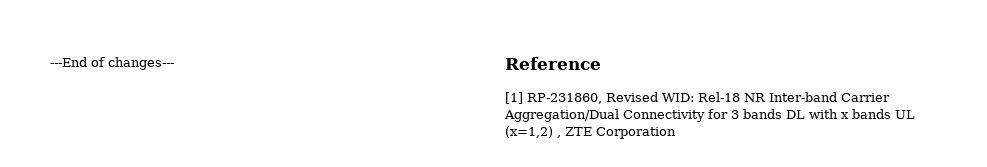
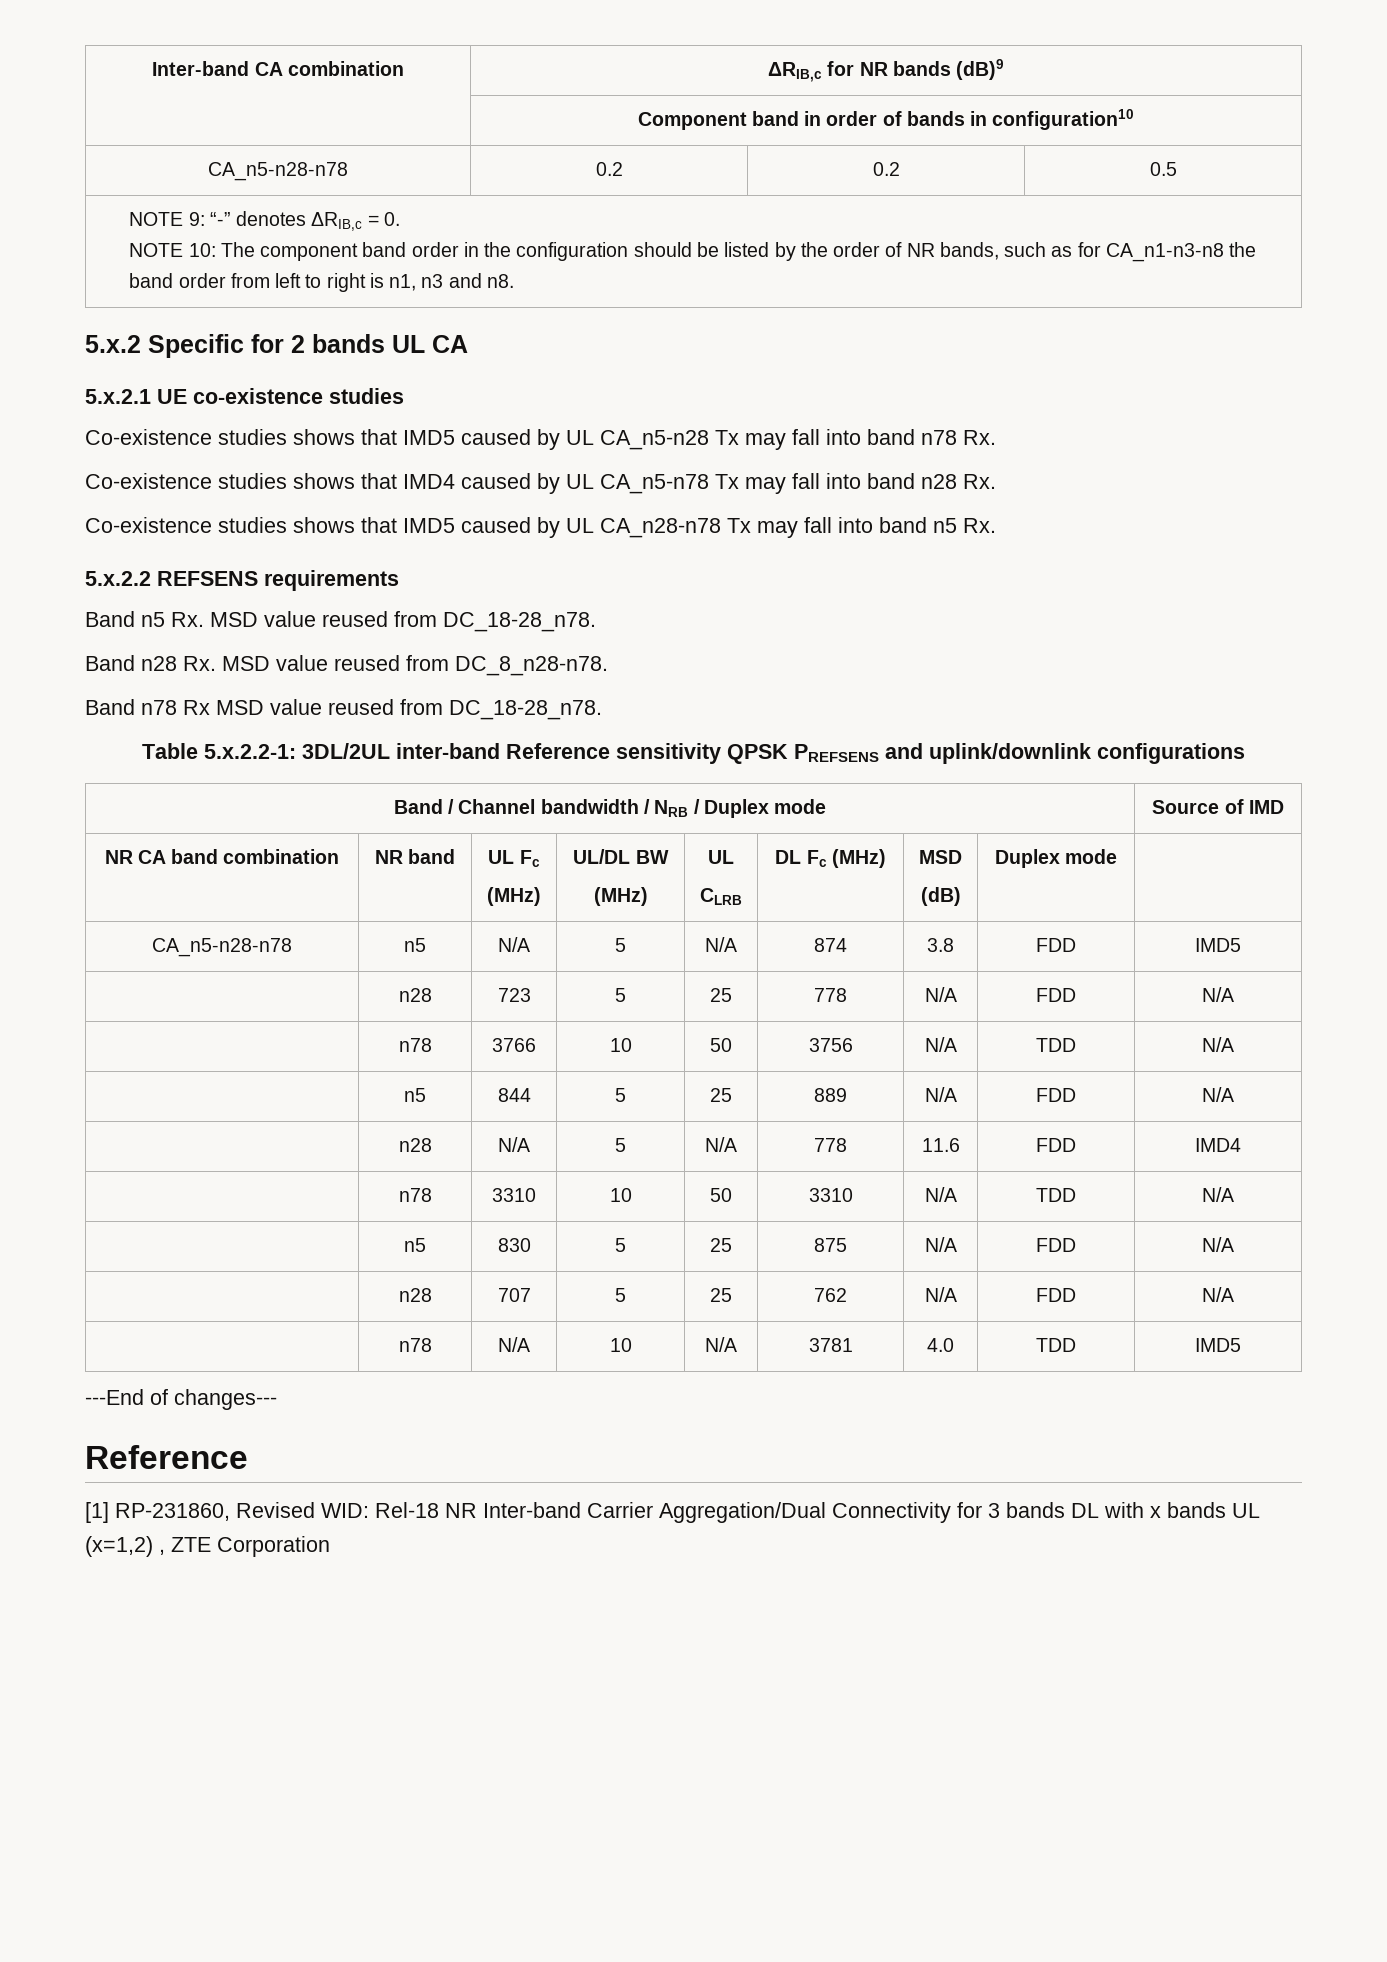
(50, 62) none -> [152,61,404,76] [767,59,1005,82] [637,109,1135,130] [208,162,348,181] [595,162,623,176] [872,162,900,176] [1149,162,1177,176] [129,211,400,231] [129,242,1257,262] [129,273,515,292] [85,334,468,358] [85,388,404,404] [85,429,996,450] [85,473,996,494] [85,517,996,538] [85,570,399,591] [85,611,596,632] [85,655,608,676] [85,699,602,720] [142,743,1245,764] [393,799,827,818] [1152,799,1284,814] [104,849,340,864] [374,849,456,864] [488,850,540,867] [487,887,541,906] [573,849,669,864] [593,887,648,906] [708,850,734,864] [700,888,742,905] [775,849,886,868] [919,850,962,864] [920,887,961,906] [994,849,1118,868] [152,938,292,957] [404,938,426,952] [498,937,530,952] [615,938,626,952] [705,937,737,952] [814,938,847,952] [927,938,954,952] [1036,938,1076,952] [1195,938,1241,952] [398,988,432,1002] [497,988,531,1002] [615,988,626,1002] [710,988,732,1002] [814,988,847,1002] [924,987,957,1002] [1036,988,1076,1002] [1202,987,1234,1002] [398,1038,432,1052] [492,1038,536,1052] [609,1038,632,1052] [710,1038,732,1052] [808,1038,853,1052] [924,1037,957,1052] [1036,1038,1076,1052] [1202,1037,1234,1052] [404,1088,426,1102] [497,1088,531,1102] [615,1088,626,1102] [710,1088,732,1102] [814,1088,847,1102] [924,1087,957,1102] [1036,1088,1076,1102] [1202,1087,1234,1102] [398,1138,432,1152] [498,1137,530,1152] [615,1138,626,1152] [705,1137,737,1152] [814,1138,847,1152] [921,1138,960,1152] [1036,1138,1076,1152] [1195,1138,1241,1152] [398,1188,432,1202] [492,1188,536,1202] [609,1188,632,1202] [710,1188,732,1202] [808,1188,853,1202] [924,1187,957,1202] [1036,1188,1076,1202] [1202,1187,1234,1202] [404,1238,426,1252] [497,1238,531,1252] [615,1238,626,1252] [710,1238,732,1252] [814,1238,847,1252] [924,1237,957,1252] [1036,1238,1076,1252] [1202,1237,1234,1252] [398,1288,432,1302] [497,1288,531,1302] [615,1288,626,1302] [710,1288,732,1302] [814,1288,847,1302] [924,1287,957,1302] [1036,1288,1076,1302] [1202,1287,1234,1302] [398,1338,432,1352] [498,1337,530,1352] [609,1338,632,1352] [705,1337,737,1352] [808,1338,853,1352] [927,1338,954,1352] [1036,1338,1076,1352] [1195,1338,1241,1352] Inter-band CA combination | ΔRIB,c for NR bands (dB)9 // | Component band in order of bands in configuration10 // CA_n5-n28-n78 | 0.2 | 0.2 | 0.5 // NOTE 9: “-” denotes ΔRIB,c = 0. // NOTE 10: The component band order in the configuration should be listed by the order of NR bands, such as for CA_n1-n3-n8 the band order from left to right is n1, n3 and n8. // 5.x.2 Specific for 2 bands UL CA // 5.x.2.1 UE co-existence studies // Co-existence studies shows that IMD5 caused by UL CA_n5-n28 Tx may fall into band n78 Rx. // Co-existence studies shows that IMD4 caused by UL CA_n5-n78 Tx may fall into band n28 Rx. // Co-existence studies shows that IMD5 caused by UL CA_n28-n78 Tx may fall into band n5 Rx. // 5.x.2.2 REFSENS requirements // Band n5 Rx. MSD value reused from DC_18-28_n78. // Band n28 Rx. MSD value reused from DC_8_n28-n78. // Band n78 Rx MSD value reused from DC_18-28_n78. // Table 5.x.2.2-1: 3DL/2UL inter-band Reference sensitivity QPSK PREFSENS and uplink/downlink configurations // Band / Channel bandwidth / NRB / Duplex mode | Source of IMD // NR CA band combination | NR band | UL Fc // (MHz) | UL/DL BW // (MHz) | UL // CLRB | DL Fc (MHz) | MSD // (dB) | Duplex mode | // CA_n5-n28-n78 | n5 | N/A | 5 | N/A | 874 | 3.8 | FDD | IMD5 // | n28 | 723 | 5 | 25 | 778 | N/A | FDD | N/A // | n78 | 3766 | 10 | 50 | 3756 | N/A | TDD | N/A // | n5 | 844 | 5 | 25 | 889 | N/A | FDD | N/A // | n28 | N/A | 5 | N/A | 778 | 11.6 | FDD | IMD4 // | n78 | 3310 | 10 | 50 | 3310 | N/A | TDD | N/A // | n5 | 830 | 5 | 25 | 875 | N/A | FDD | N/A // | n28 | 707 | 5 | 25 | 762 | N/A | FDD | N/A // | n78 | N/A | 10 | N/A | 3781 | 4.0 | TDD | IMD5 //

